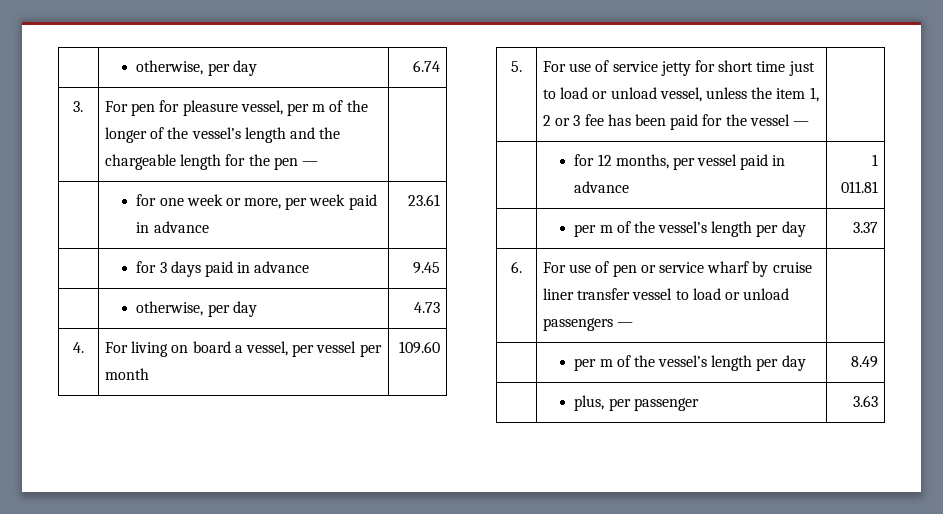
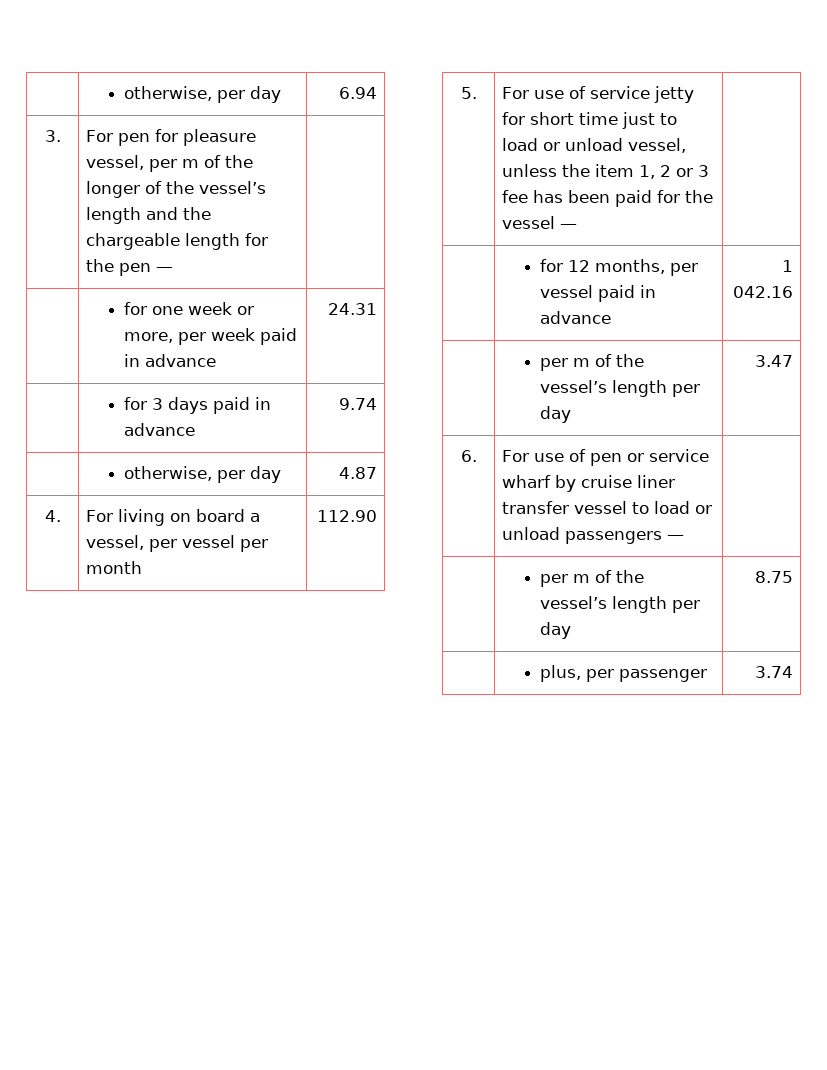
[136,60,257,76] [412,60,440,72] | otherwise, per day | 6.74 -> [124,86,282,103] [339,87,378,99] | otherwise, per day | 6.94
[407,194,440,206] 23.61 -> [328,303,378,315] 24.31
[412,262,440,274] [136,301,257,317] [413,302,440,313] 9.45 // | otherwise, per day | 4.73 -> [339,398,378,410] [124,466,282,483] [339,467,378,479] 9.74 // | otherwise, per day | 4.87
[398,341,440,354] 109.60 -> [317,510,378,522] 112.90
[840,181,878,193] [574,221,806,237] [852,222,878,233] 011.81 // | per m of the vessel’s length per day | 3.37 -> [733,286,794,298] [540,354,645,371] [540,380,701,397] [540,406,572,423] [755,355,794,367] 042.16 // | per m of the vessel’s length per day | 3.47
[850,356,878,368] 8.49 -> [755,571,794,583] 8.75
[852,395,878,407] 3.63 -> [755,666,794,678] 3.74

